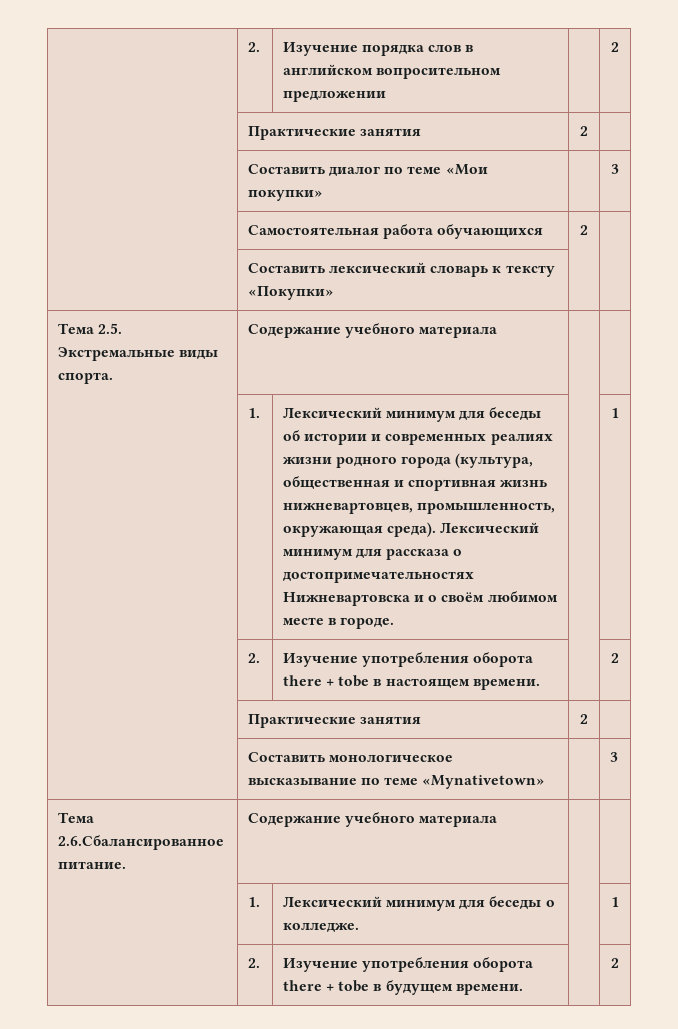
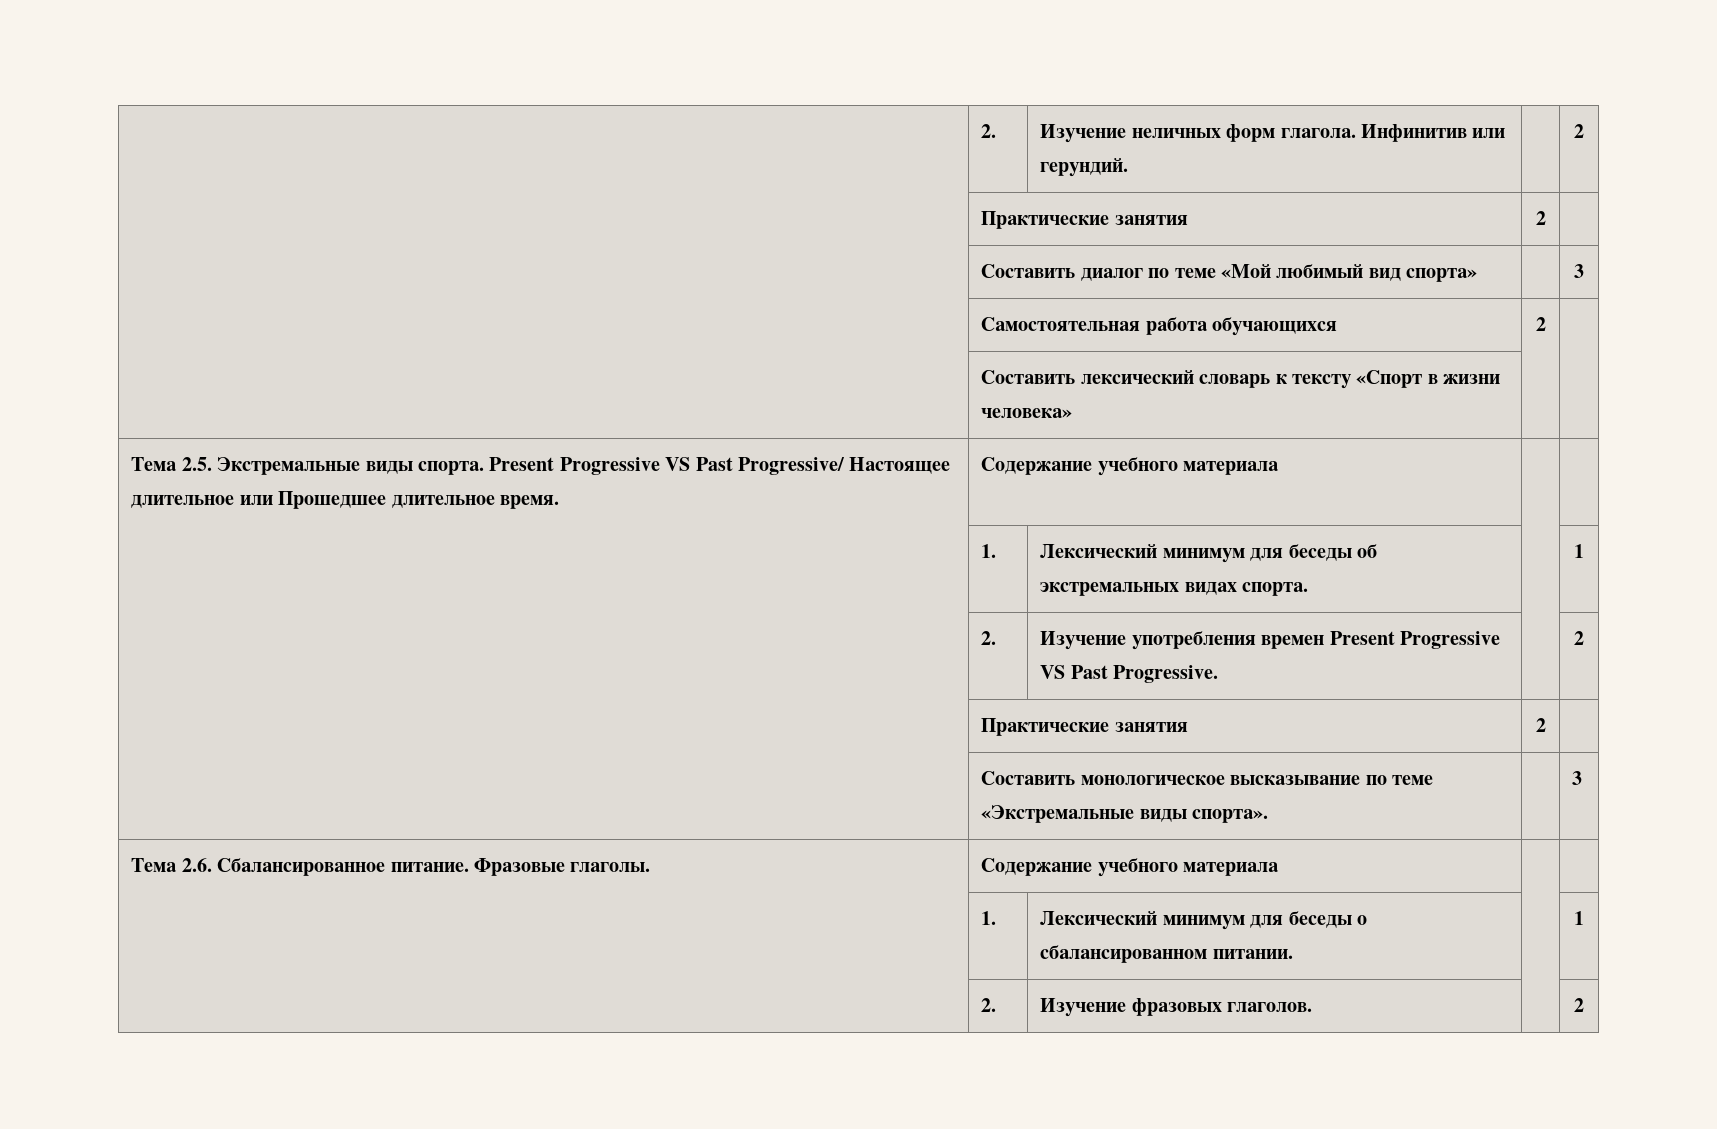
[247,42,260,52] [282,42,474,56] [282,64,501,79] [282,91,386,102] | 2. | Изучение порядка слов в английском вопросительном предложении -> [981,124,997,138] [1040,124,1506,143] [1040,158,1129,177] | 2. | Изучение неличных форм глагола. Инфинитив или герундий.
[445,164,488,175] [247,190,323,201] «Мои покупки» -> [1221,264,1478,282] «Мой любимый вид спорта»
[247,286,334,300] «Покупки» -> [1356,370,1501,388] [981,408,1073,418] «Спорт в жизни человека»
(113, 378) none -> [489,457,951,475] [131,491,560,509] Present Progressive VS Past Progressive/ Настоящее длительное или Прошедшее длительное время.
[303,433,553,445] [281,453,534,468] [282,476,548,491] [282,502,555,514] [282,522,540,537] [282,549,463,560] [282,571,474,583] [282,591,558,606] [282,617,395,629] [611,408,619,418] [247,653,260,663] [282,652,534,667] [282,675,540,690] истории и современных реалиях жизни родного города (культура, общественная и спортивная жизнь нижневартовцев, промышленность, окружающая среда). Лексический минимум для рассказа о достопримечательностях Нижневартовска и о своём любимом месте в городе. | | 1 // | 2. | Изучение употребления оборота there + tobe в настоящем времени. -> [1040,582,1309,596] [1574,544,1584,558] [981,631,997,645] [1040,631,1501,650] [1040,665,1219,683] экстремальных видах спорта. | | 1 // | 2. | Изучение употребления времен Present Progressive VS Past Progressive.
[422,775,546,789] «Mynativetown» -> [981,805,1269,823] «Экстремальные виды спорта».
[57,835,224,850] 2.6.Сбалансированное -> [181,858,386,876] 2.6. Сбалансированное
(126, 865) none -> [474,858,651,876] Фразовые глаголы.
[282,923,359,933] [611,897,619,907] [247,958,260,968] [282,957,534,972] [282,980,523,995] колледже. | | 1 // | 2. | Изучение употребления оборота there + tobe в будущем времени. -> [1040,945,1293,963] [1574,911,1584,925] [981,998,997,1012] [1040,998,1313,1017] сбалансированном питании. | | 1 // | 2. | Изучение фразовых глаголов.

